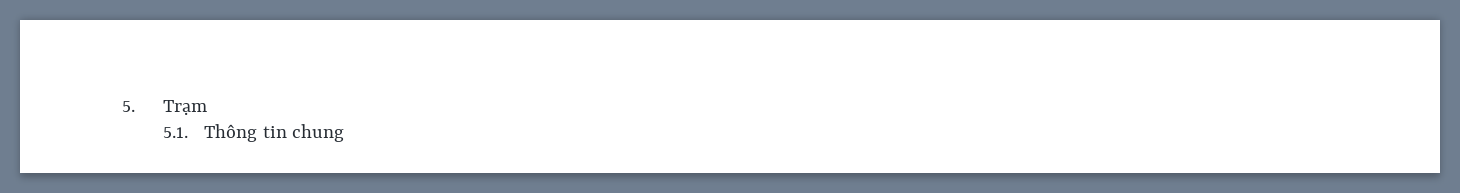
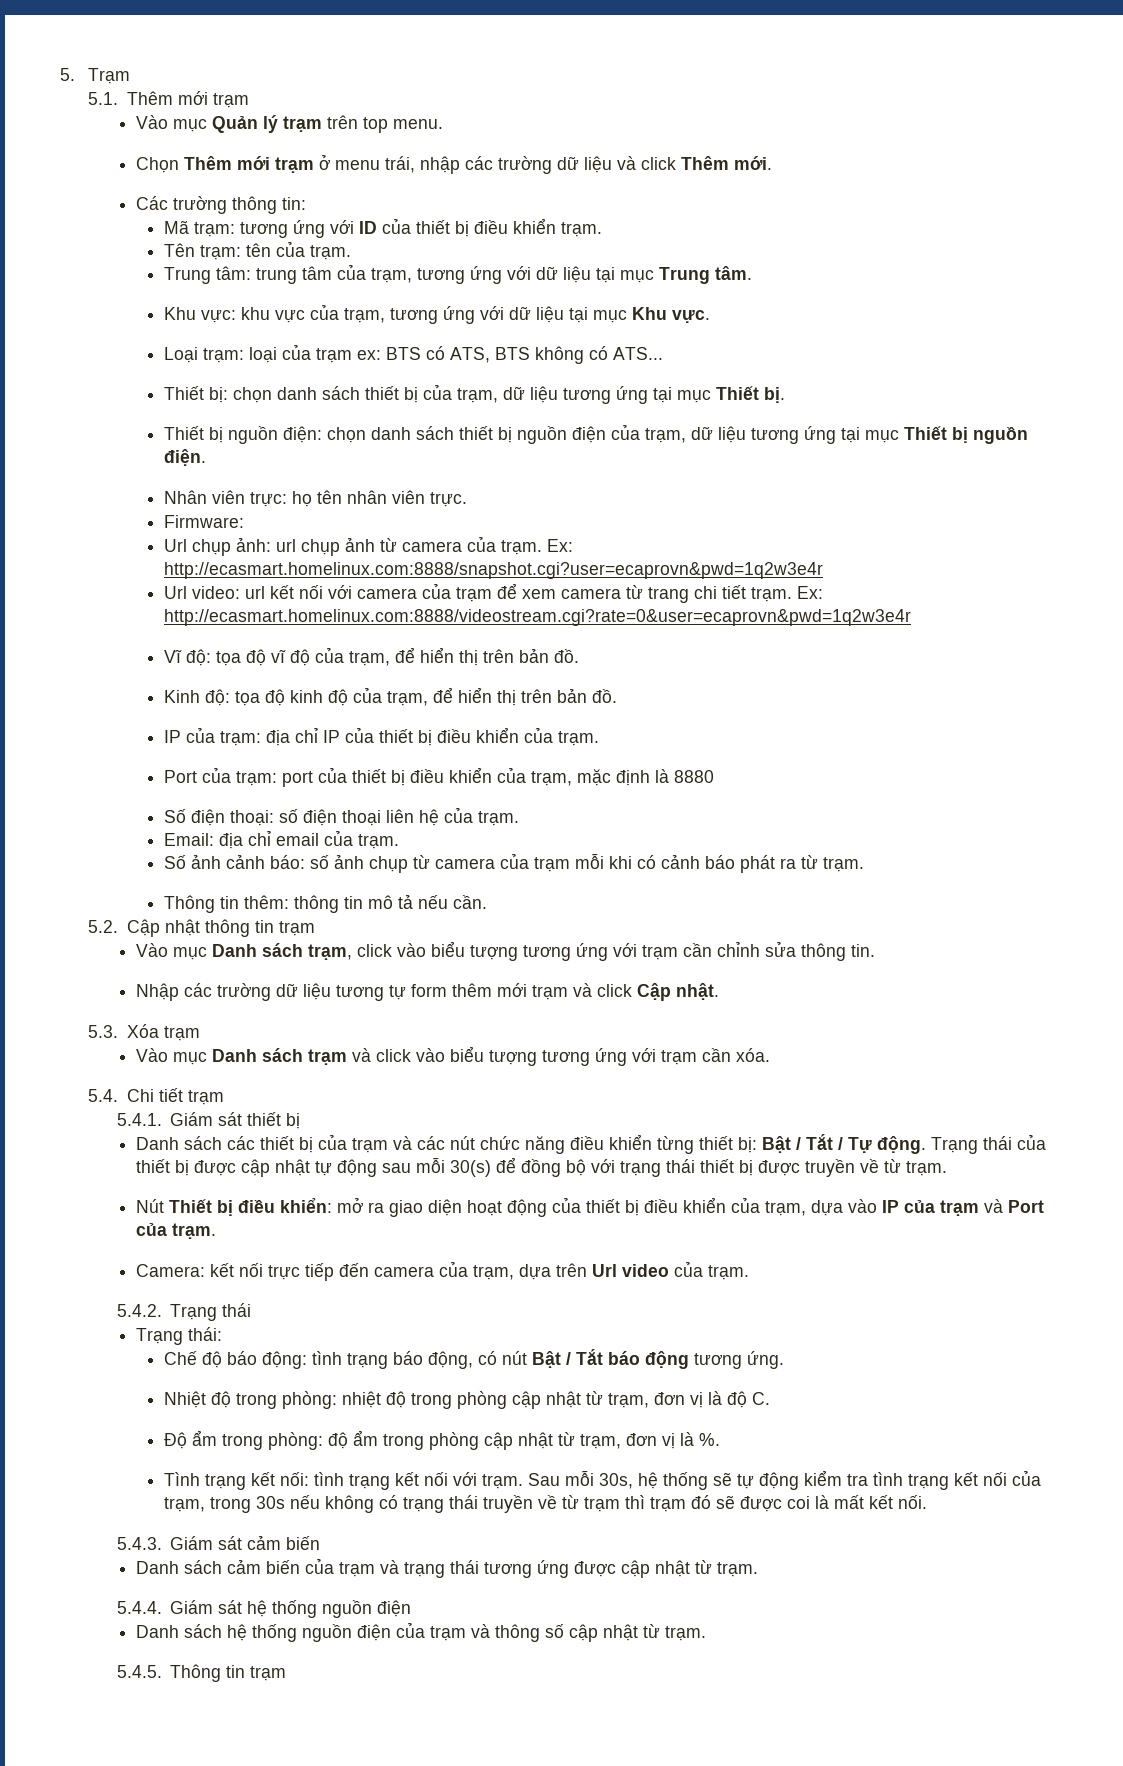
[204,124,345,142] Thông tin chung -> [127,91,250,108] [135,115,443,133] [135,154,772,174] [135,196,306,214] [164,218,603,238] [164,241,352,260] [164,264,753,284] [164,304,711,324] [164,344,664,364] [164,384,786,404] [164,424,1029,444] [164,449,207,466] [164,490,468,507] [164,515,245,528] [164,536,574,556] [164,562,824,579] [164,583,824,603] [164,609,912,626] [164,647,580,666] [164,687,618,706] [164,727,600,746] [164,767,715,787] [164,807,520,826] [164,830,400,849] [164,853,865,873] [164,894,488,913] [88,919,316,937] [135,941,875,961] [135,983,719,1001] [88,1024,201,1041] [135,1046,770,1066] [88,1088,225,1105] [116,1112,301,1129] [135,1134,1046,1154] [135,1157,947,1177] [135,1197,1044,1217] [135,1223,216,1239] [135,1261,749,1281] [116,1303,252,1321] [135,1327,222,1345] [164,1349,785,1369] [164,1391,771,1409] [164,1430,721,1450] [164,1470,1042,1490] [164,1495,928,1513] [116,1535,321,1550] [135,1558,758,1578] [116,1600,412,1618] [135,1622,706,1642] [116,1664,287,1682] Thêm mới trạm // Vào mục Quản lý trạm trên top menu. // Chọn Thêm mới trạm ở menu trái, nhập các trường dữ liệu và click Thêm mới. // Các trường thông tin: // Mã trạm: tương ứng với ID của thiết bị điều khiển trạm. // Tên trạm: tên của trạm. // Trung tâm: trung tâm của trạm, tương ứng với dữ liệu tại mục Trung tâm. // Khu vực: khu vực của trạm, tương ứng với dữ liệu tại mục Khu vực. // Loại trạm: loại của trạm ex: BTS có ATS, BTS không có ATS... // Thiết bị: chọn danh sách thiết bị của trạm, dữ liệu tương ứng tại mục Thiết bị. // Thiết bị nguồn điện: chọn danh sách thiết bị nguồn điện của trạm, dữ liệu tương ứng tại mục Thiết bị nguồn điện. // Nhân viên trực: họ tên nhân viên trực. // Firmware: // Url chụp ảnh: url chụp ảnh từ camera của trạm. Ex: http://ecasmart.homelinux.com:8888/snapshot.cgi?user=ecaprovn&pwd=1q2w3e4r // Url video: url kết nối với camera của trạm để xem camera từ trang chi tiết trạm. Ex: http://ecasmart.homelinux.com:8888/videostream.cgi?rate=0&user=ecaprovn&pwd=1q2w3e4r // Vĩ độ: tọa độ vĩ độ của trạm, để hiển thị trên bản đồ. // Kinh độ: tọa độ kinh độ của trạm, để hiển thị trên bản đồ. // IP của trạm: địa chỉ IP của thiết bị điều khiển của trạm. // Port của trạm: port của thiết bị điều khiển của trạm, mặc định là 8880 // Số điện thoại: số điện thoại liên hệ của trạm. // Email: địa chỉ email của trạm. // Số ảnh cảnh báo: số ảnh chụp từ camera của trạm mỗi khi có cảnh báo phát ra từ trạm. // Thông tin thêm: thông tin mô tả nếu cần. // 5.2. Cập nhật thông tin trạm // Vào mục Danh sách trạm, click vào biểu tượng tương ứng với trạm cần chỉnh sửa thông tin. // Nhập các trường dữ liệu tương tự form thêm mới trạm và click Cập nhật. // 5.3. Xóa trạm // Vào mục Danh sách trạm và click vào biểu tượng tương ứng với trạm cần xóa. // 5.4. Chi tiết trạm // 5.4.1. Giám sát thiết bị // Danh sách các thiết bị của trạm và các nút chức năng điều khiển từng thiết bị: Bật / Tắt / Tự động. Trạng thái của thiết bị được cập nhật tự động sau mỗi 30(s) để đồng bộ với trạng thái thiết bị được truyền về từ trạm. // Nút Thiết bị điều khiển: mở ra giao diện hoạt động của thiết bị điều khiển của trạm, dựa vào IP của trạm và Port của trạm. // Camera: kết nối trực tiếp đến camera của trạm, dựa trên Url video của trạm. // 5.4.2. Trạng thái // Trạng thái: // Chế độ báo động: tình trạng báo động, có nút Bật / Tắt báo động tương ứng. // Nhiệt độ trong phòng: nhiệt độ trong phòng cập nhật từ trạm, đơn vị là độ C. // Độ ẩm trong phòng: độ ẩm trong phòng cập nhật từ trạm, đơn vị là %. // Tình trạng kết nối: tình trạng kết nối với trạm. Sau mỗi 30s, hệ thống sẽ tự động kiểm tra tình trạng kết nối của trạm, trong 30s nếu không có trạng thái truyền về từ trạm thì trạm đó sẽ được coi là mất kết nối. // 5.4.3. Giám sát cảm biến // Danh sách cảm biến của trạm và trạng thái tương ứng được cập nhật từ trạm. // 5.4.4. Giám sát hệ thống nguồn điện // Danh sách hệ thống nguồn điện của trạm và thông số cập nhật từ trạm. // 5.4.5. Thông tin trạm

